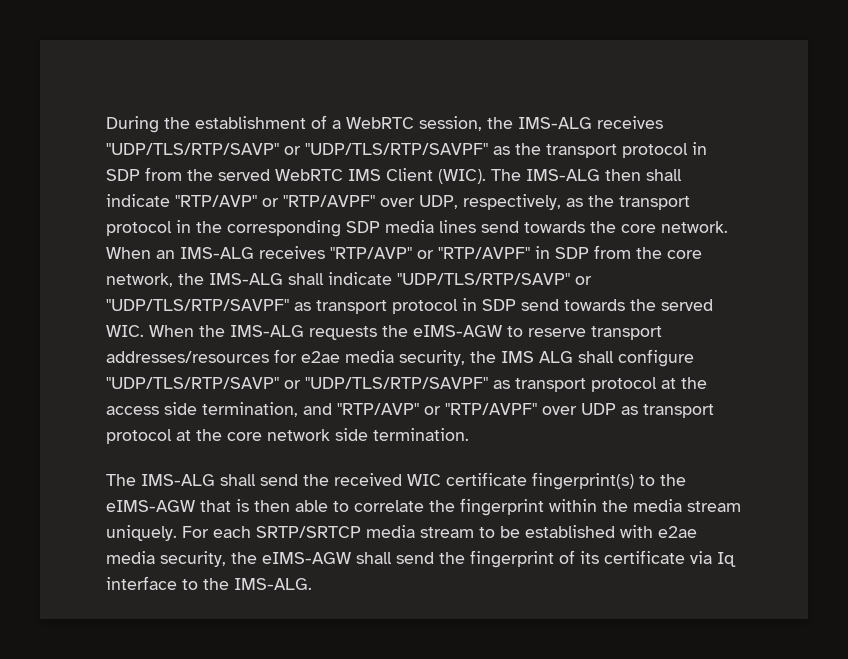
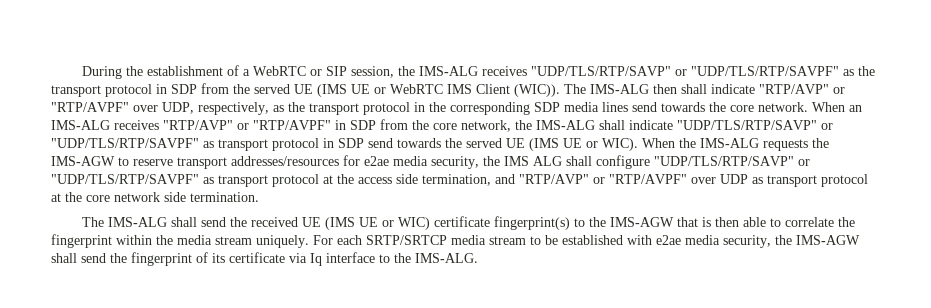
(414, 123) none -> [309,66,347,76] or SIP
(270, 175) none -> [294,84,386,97] UE (IMS UE or
[438,169,486,184] (WIC). -> [514,84,560,97] (WIC)).
[106,325,144,337] WIC. -> [506,138,638,151] UE (IMS UE or WIC).
[413,325,502,337] eIMS-AGW -> [51,156,115,166] IMS-AGW
[407,474,441,486] WIC -> [301,217,430,230] UE (IMS UE or WIC)
[106,500,195,512] eIMS-AGW -> [609,217,674,227] IMS-AGW
[262,552,351,564] eIMS-AGW -> [796,235,860,245] IMS-AGW

